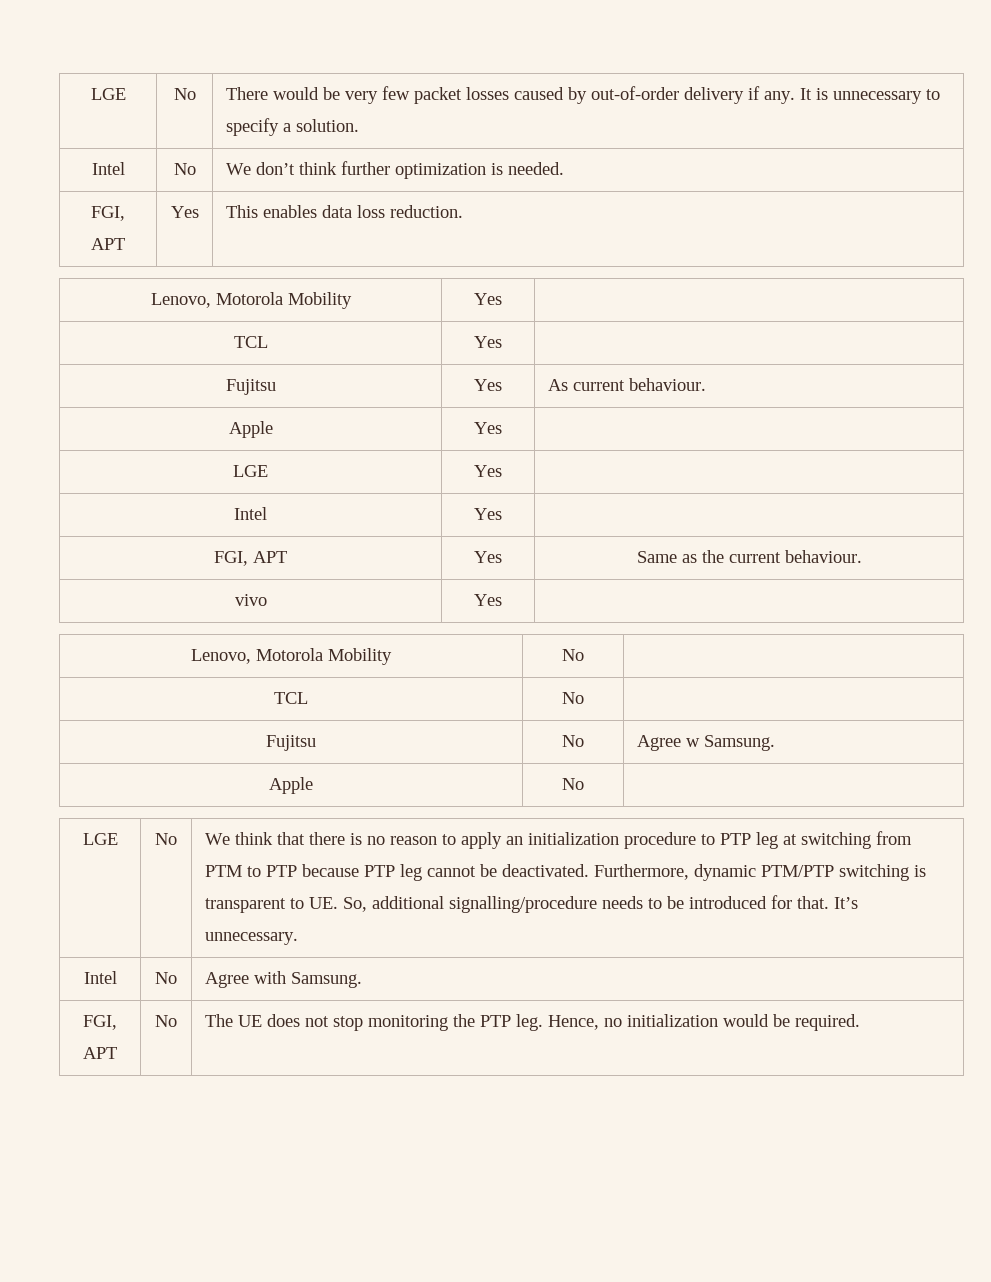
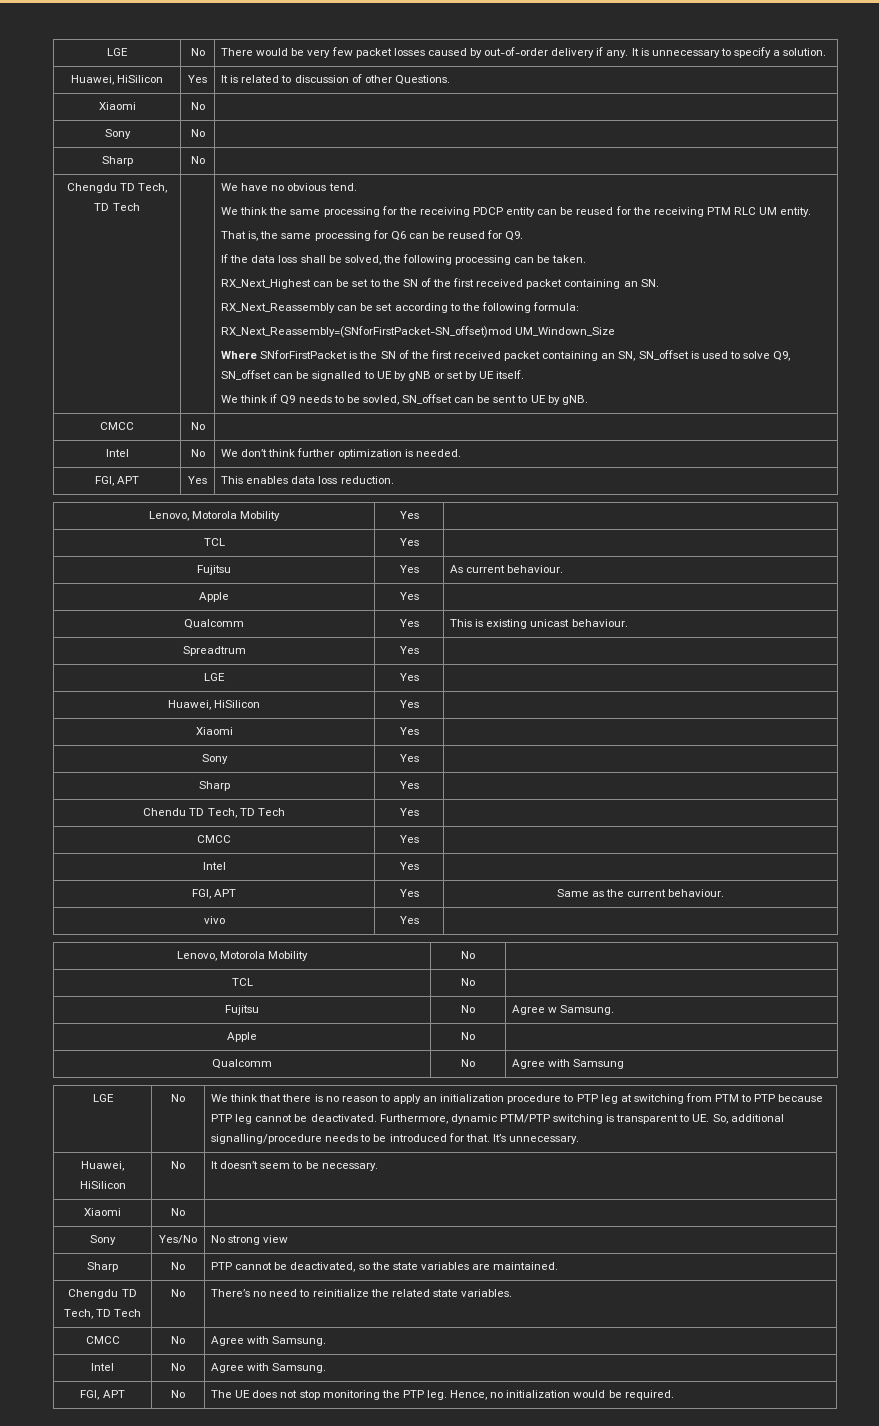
(359, 125) none -> [70,75,164,85] [188,75,207,83] [221,74,450,85] [98,102,136,110] [190,102,205,110] [104,129,131,139] [190,129,205,137] [101,156,133,166] [190,156,205,164] [66,183,168,193] [94,203,140,211] [221,183,357,191] [221,206,812,217] [221,230,524,241] [221,254,587,265] [221,278,659,289] [221,302,580,313] [221,326,616,338] [221,350,791,361] [221,370,525,381] [221,394,588,405] [100,422,134,430] [190,422,205,430] // Huawei, HiSilicon | Yes | It is related to discussion of other Questions. // Xiaomi | No | // Sony | No | // Sharp | No | // Chengdu TD Tech, TD Tech | | We have no obvious tend. // We think the same processing for the receiving PDCP entity can be reused for the receiving PTM RLC UM entity. // That is, the same processing for Q6 can be reused for Q9. // If the data loss shall be solved, the following processing can be taken. // RX_Next_Highest can be set to the SN of the first received packet containing an SN. // RX_Next_Reassembly can be set according to the following formula: // RX_Next_Reassembly=(SNforFirstPacket-SN_offset)mod UM_Windown_Size // Where SNforFirstPacket is the SN of the first received packet containing an SN, SN_offset is used to solve Q9, SN_offset can be signalled to UE by gNB or set by UE itself. // We think if Q9 needs to be sovled, SN_offset can be sent to UE by gNB. // CMCC | No |
[233,465,268,477] LGE -> [184,619,244,629] [399,619,419,627] [450,619,628,629] [182,646,246,656] [399,646,419,654] [204,673,225,681] [399,673,419,681] [167,700,261,710] [399,700,419,708] [195,727,233,735] [399,727,419,735] [201,754,228,764] [399,754,419,762] [198,781,230,791] [399,781,419,789] [143,808,285,818] [399,808,419,816] [197,835,231,843] Qualcomm | Yes | This is existing unicast behaviour. // Spreadtrum | Yes | // LGE | Yes | // Huawei, HiSilicon | Yes | // Xiaomi | Yes | // Sony | Yes | // Sharp | Yes | // Chendu TD Tech, TD Tech | Yes | // CMCC
(584, 784) none -> [212,1059,272,1069] [461,1059,475,1067] [512,1059,625,1069] // Qualcomm | No | Agree with Samsung
(298, 938) none -> [81,1161,124,1171] [79,1181,126,1189] [171,1161,185,1169] [211,1161,378,1171] [84,1208,121,1216] [171,1208,185,1216] [90,1235,116,1245] [159,1235,197,1244] [211,1235,289,1245] [87,1262,118,1272] [171,1262,185,1270] [211,1262,559,1272] [68,1289,137,1299] [63,1309,142,1319] [171,1289,185,1297] [211,1289,513,1297] [85,1336,120,1344] [171,1336,185,1344] [211,1336,327,1346] // Huawei, HiSilicon | No | It doesn’t seem to be necessary. // Xiaomi | No | // Sony | Yes/No | No strong view // Sharp | No | PTP cannot be deactivated, so the state variables are maintained. // Chengdu TD Tech, TD Tech | No | There’s no need to reinitialize the related state variables. // CMCC | No | Agree with Samsung.

